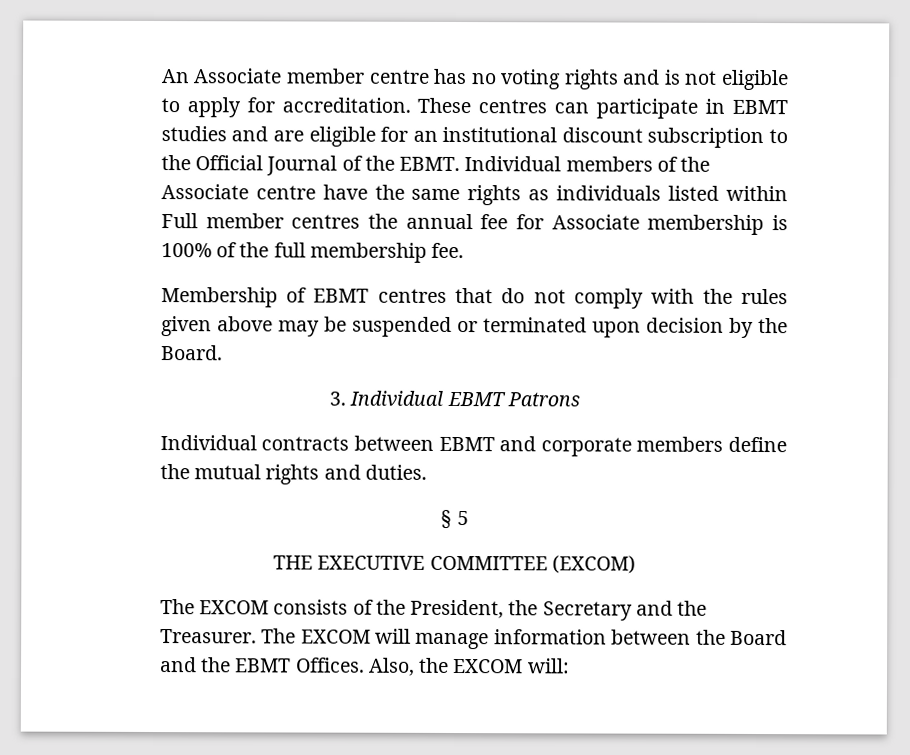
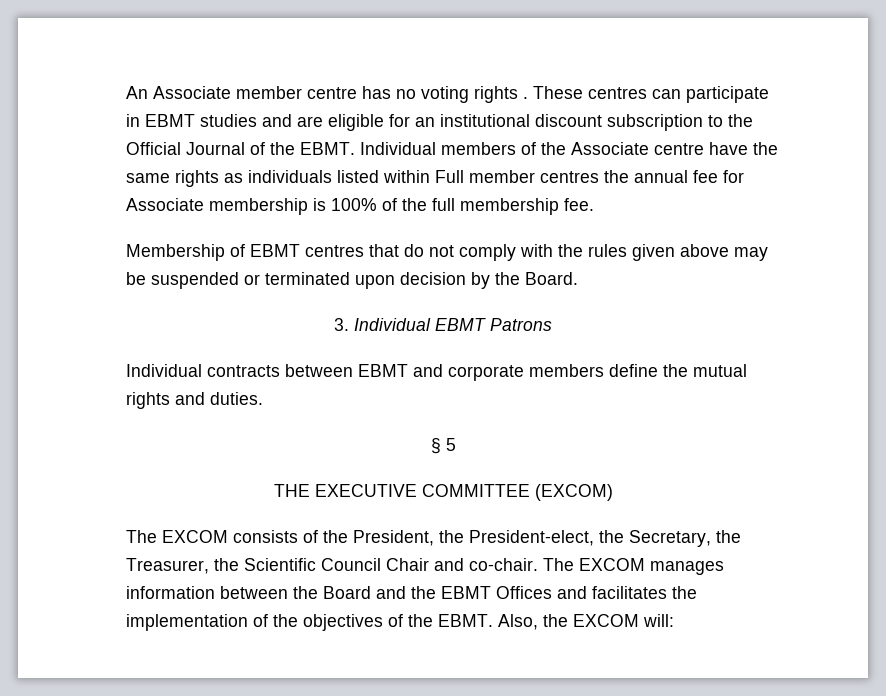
[622,69,789,91] [160,97,411,118] and is not eligible to apply for accreditation. -> [522,97,528,99] .
[542,600,708,621] [159,628,490,650] Secretary and the Treasurer. The EXCOM will manage -> [468,530,741,547] [125,558,724,575] President-elect, the Secretary, the Treasurer, the Scientific Council Chair and co-chair. The EXCOM manages
[295,657,365,673] Offices. -> [495,586,697,599] [125,614,493,631] Offices and facilitates the implementation of the objectives of the EBMT.

